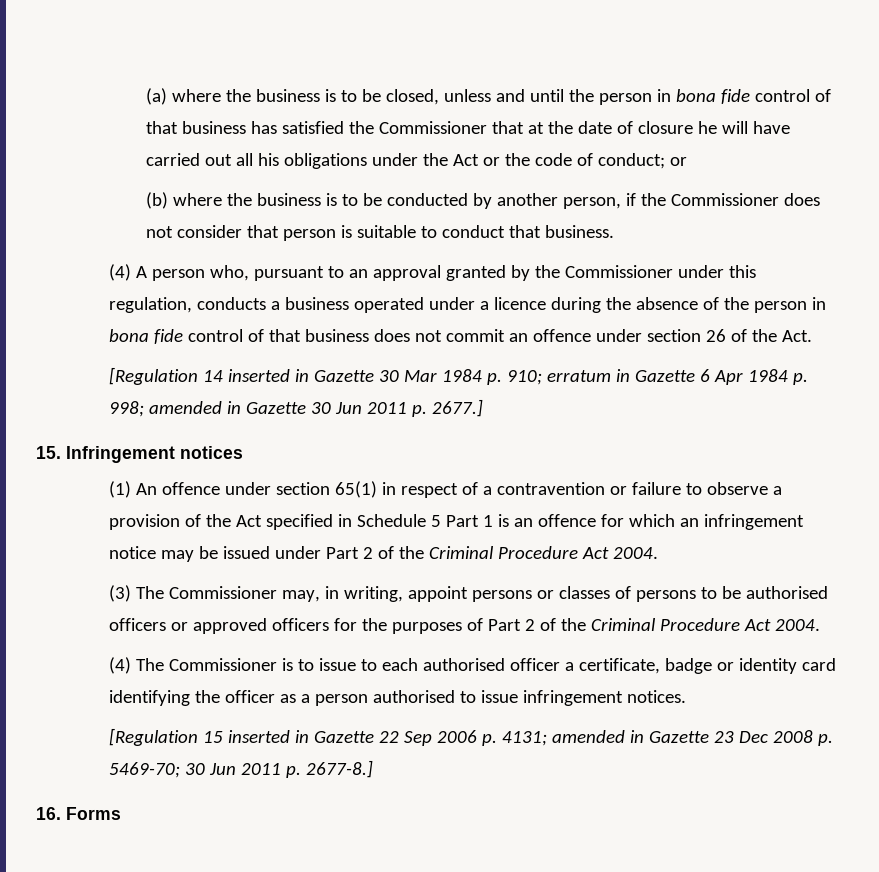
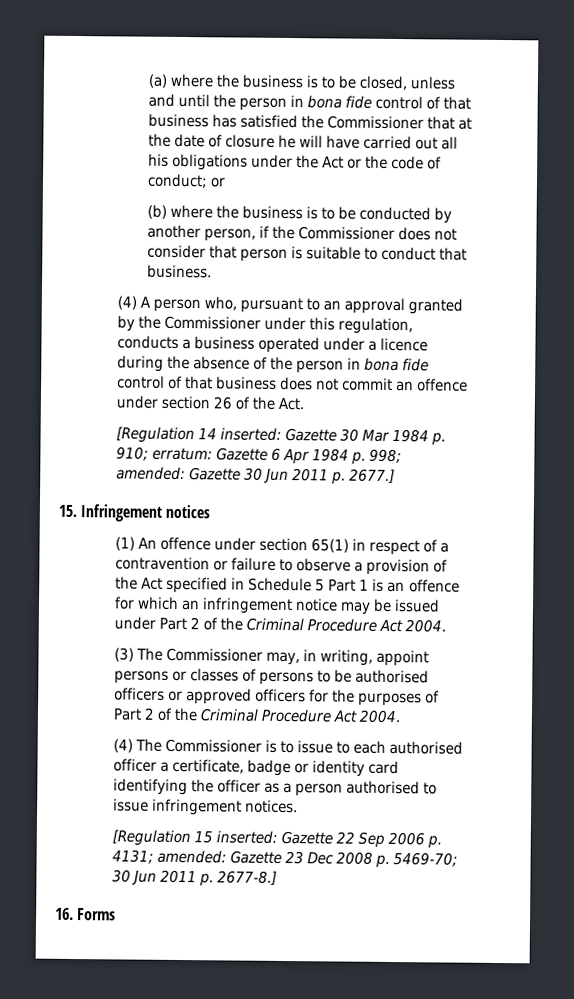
[228,369,310,382] inserted in -> [220,427,283,441] inserted:
[547,369,631,382] erratum in -> [152,447,214,461] erratum:
[149,401,242,414] amended in -> [116,466,187,481] amended:
[228,730,310,743] inserted in -> [216,830,279,844] inserted:
[552,730,645,743] amended in -> [157,849,228,864] amended:

